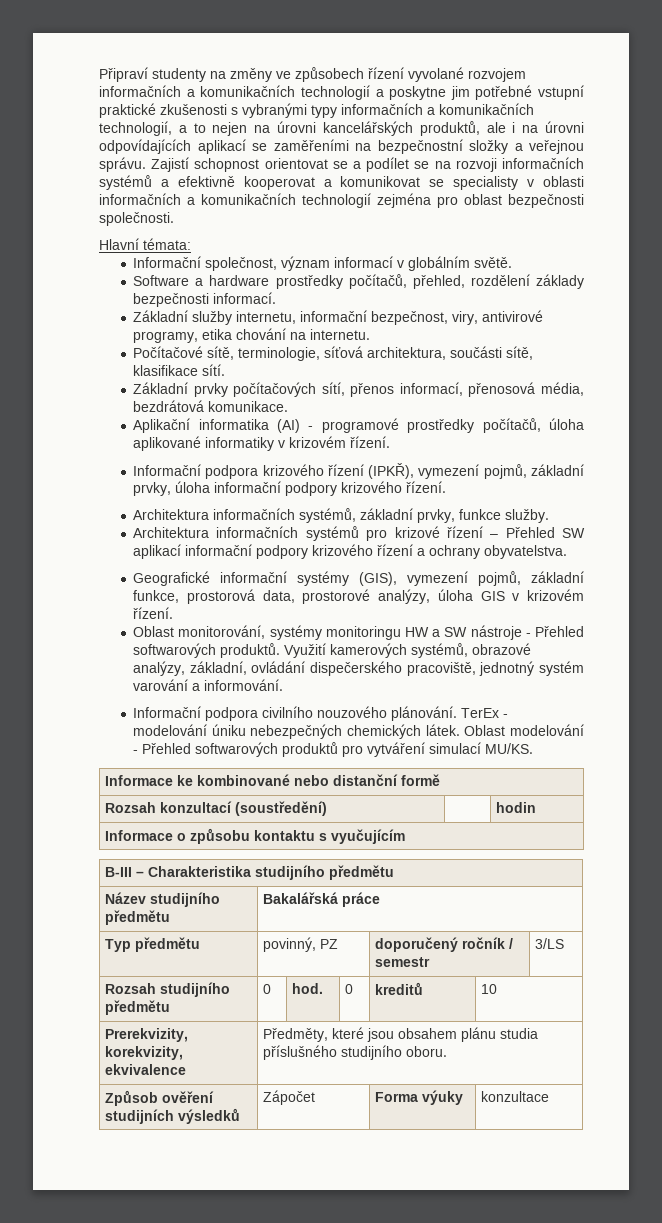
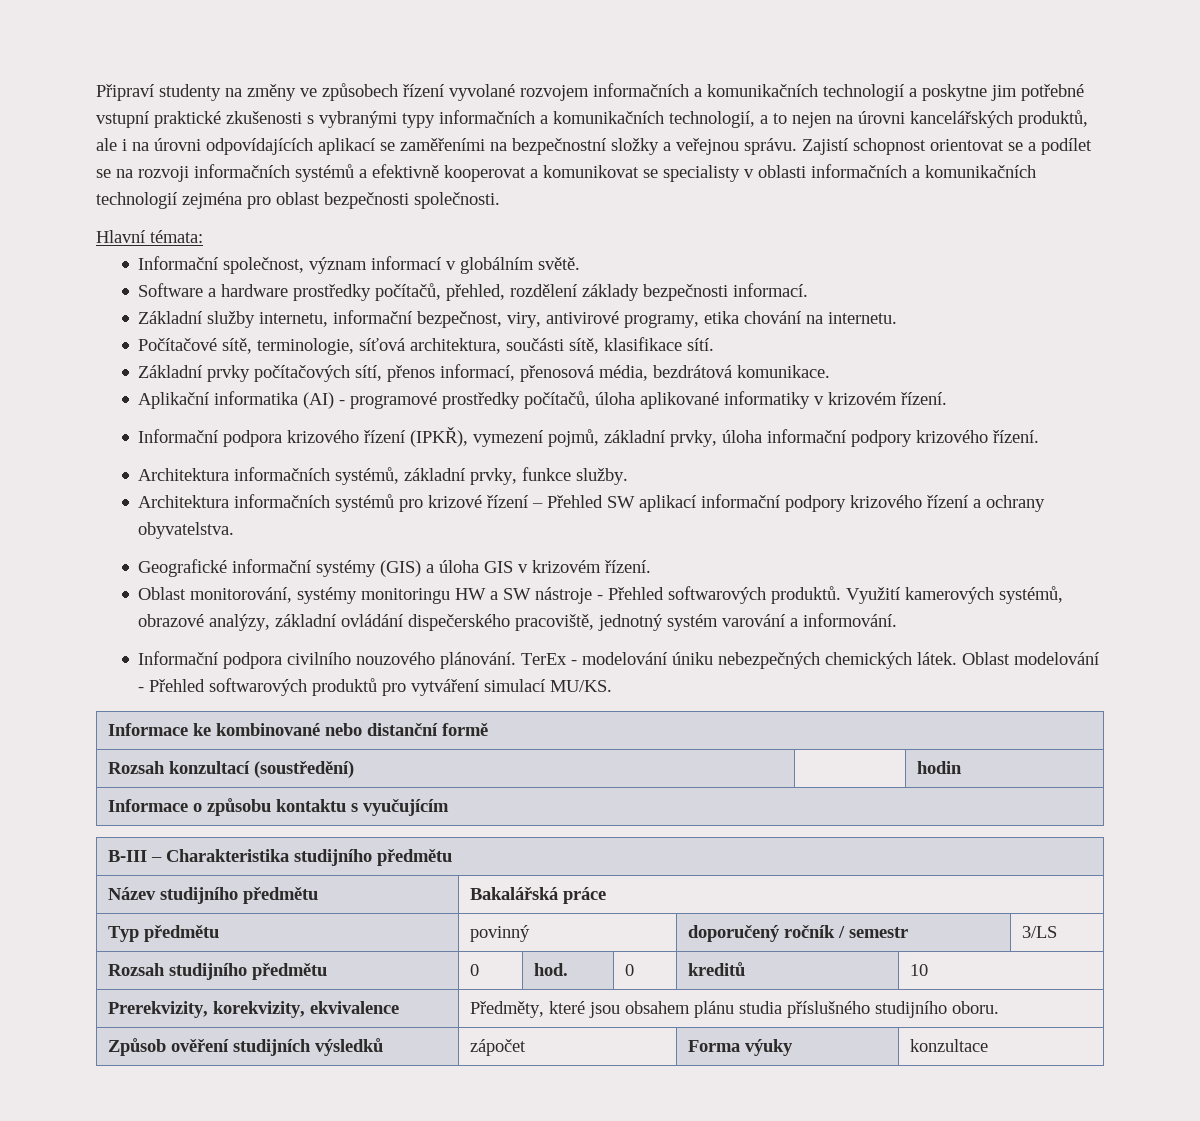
[359,571,584,586] [133,589,431,604] (GIS), vymezení pojmů, základní funkce, prostorová data, prostorové analýzy, -> [380,560,435,577] (GIS) a
[189,661,247,675] základní, -> [275,614,337,627] základní
[262,937,338,952] povinný, PZ -> [469,925,530,942] povinný
[262,1090,315,1105] Zápočet -> [469,1039,526,1056] zápočet

